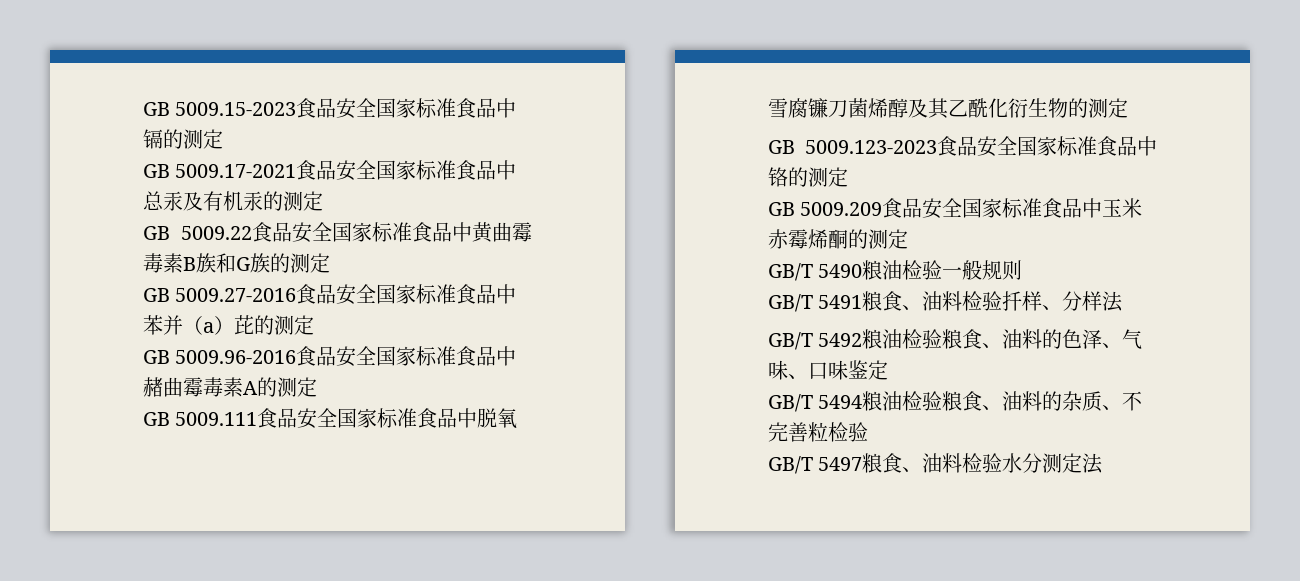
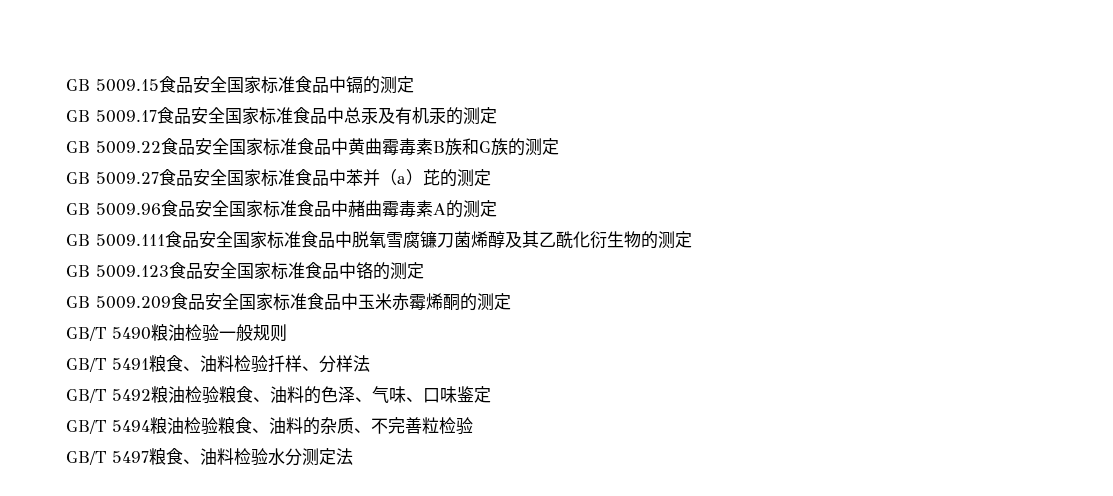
[143,102,297,116] GB 5009.15-2023 -> [66,79,159,92] GB 5009.15
[175,164,297,178] 5009.17-2021 -> [96,110,157,123] 5009.17
[175,288,297,302] 5009.27-2016 -> [96,172,159,185] 5009.27
[175,350,297,364] 5009.96-2016 -> [96,203,161,216] 5009.96
[805,140,937,154] 5009.123-2023 -> [96,265,169,278] 5009.123

